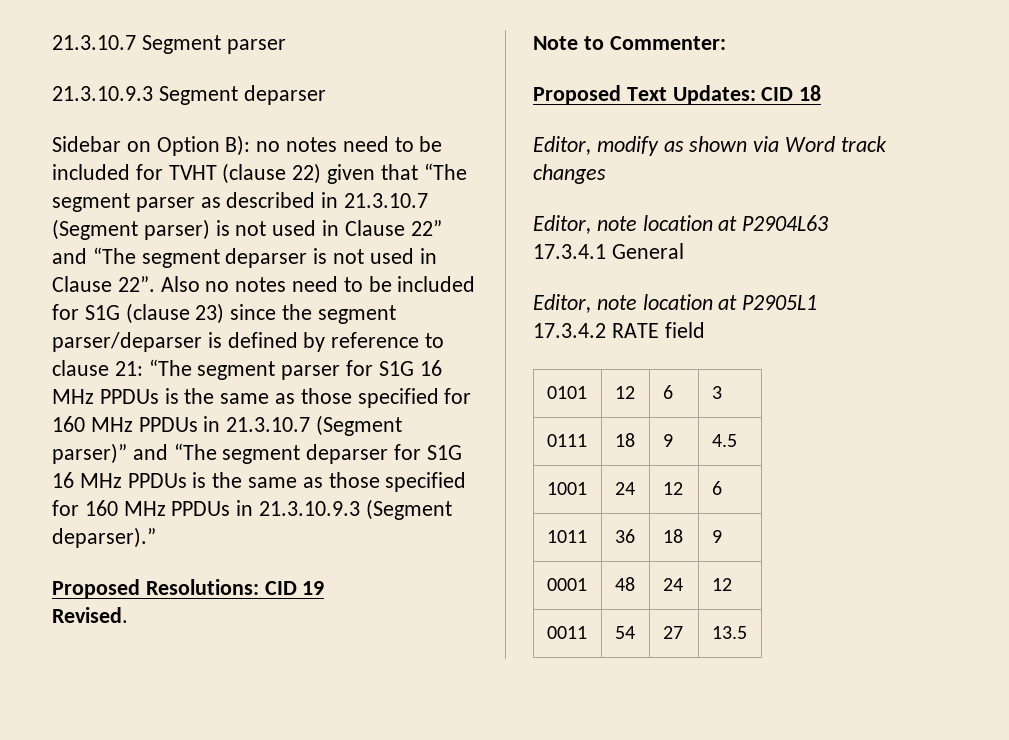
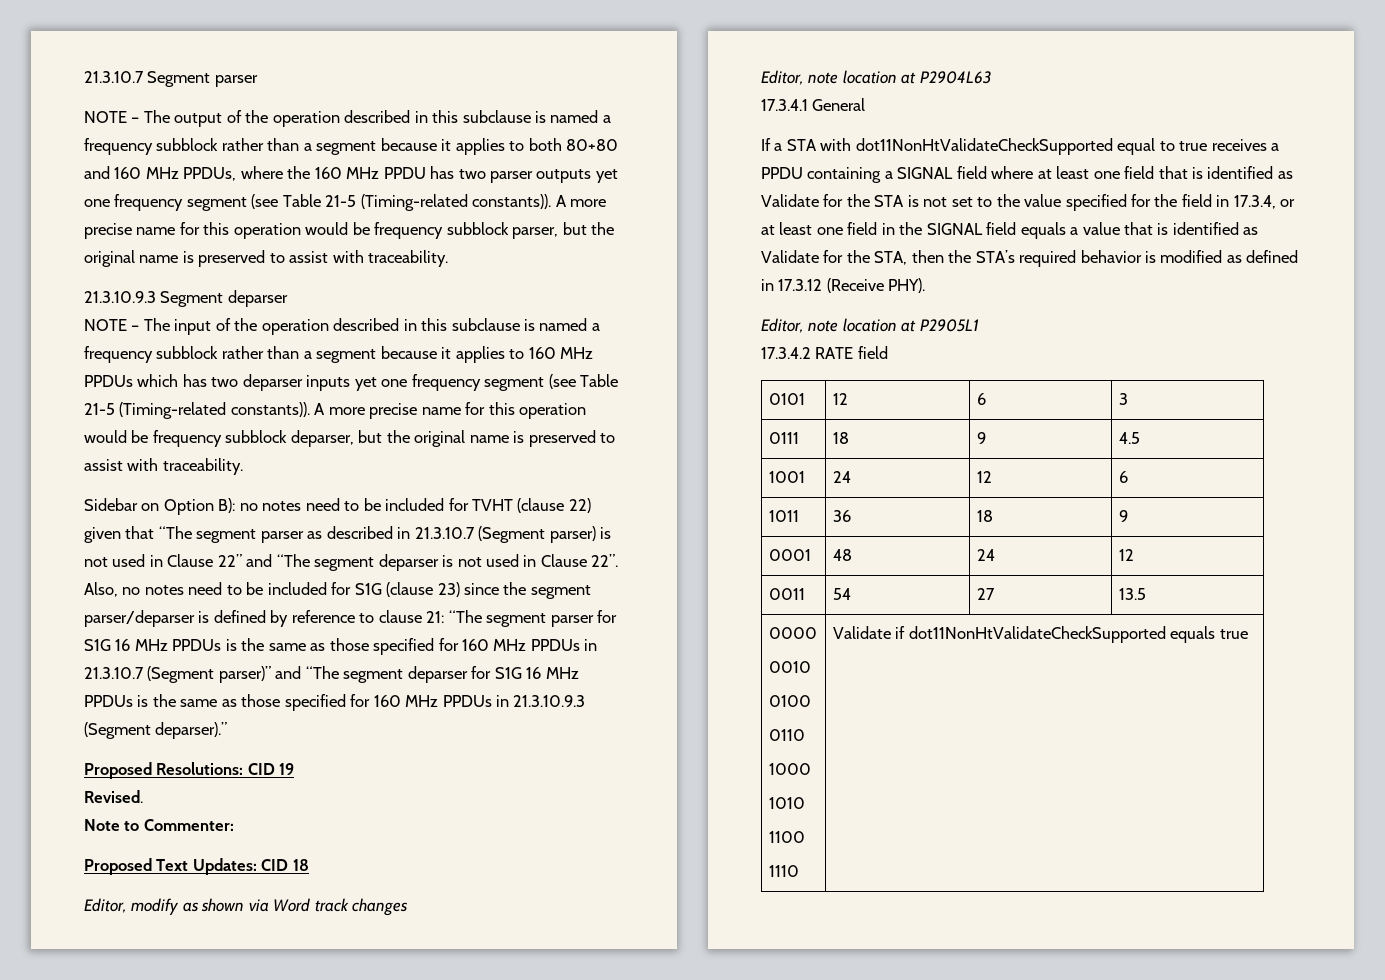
[52,85,326,105] 21.3.10.9.3 Segment deparser -> [84,110,611,127] [84,138,619,155] [84,166,618,183] [84,194,607,211] [84,222,615,239] [84,250,449,267] [84,290,288,307] [84,318,600,335] [84,346,594,363] [84,374,619,391] [84,402,587,419] [84,430,616,447] [84,458,243,475] NOTE – The output of the operation described in this subclause is named a frequency subblock rather than a segment because it applies to both 80+80 and 160 MHz PPDUs, where the 160 MHz PPDU has two parser outputs yet one frequency segment (see Table 21-5 (Timing-related constants)). A more precise name for this operation would be frequency subblock parser, but the original name is preserved to assist with traceability. // 21.3.10.9.3 Segment deparser // NOTE – The input of the operation described in this subclause is named a frequency subblock rather than a segment because it applies to 160 MHz PPDUs which has two deparser inputs yet one frequency segment (see Table 21-5 (Timing-related constants)). A more precise name for this operation would be frequency subblock deparser, but the original name is preserved to assist with traceability.
[160,276,200,292] Also -> [84,582,118,597] Also,
(684, 251) none -> [761,138,1280,155] [761,166,1293,183] [761,194,1296,211] [761,222,1259,239] [761,250,1299,267] [761,278,926,293] // If a STA with dot11NonHtValidateCheckSupported equal to true receives a PPDU containing a SIGNAL field where at least one field that is identified as Validate for the STA is not set to the value specified for the field in 17.3.4, or at least one field in the SIGNAL field equals a value that is identified as Validate for the STA, then the STA’s required behavior is modified as defined in 17.3.12 (Receive PHY).
(747, 632) none -> [768,627,817,639] [768,661,811,673] [768,695,811,707] [768,729,805,741] [768,763,811,775] [768,797,805,809] [768,831,805,843] [768,865,799,877] [832,626,1248,643] // 0000 // 0010 // 0100 // 0110 // 1000 // 1010 // 1100 // 1110 | Validate if dot11NonHtValidateCheckSupported equals true

